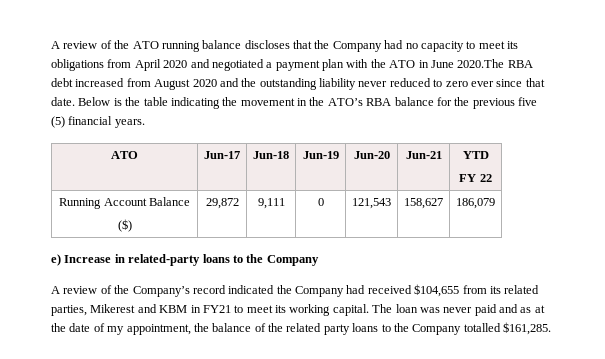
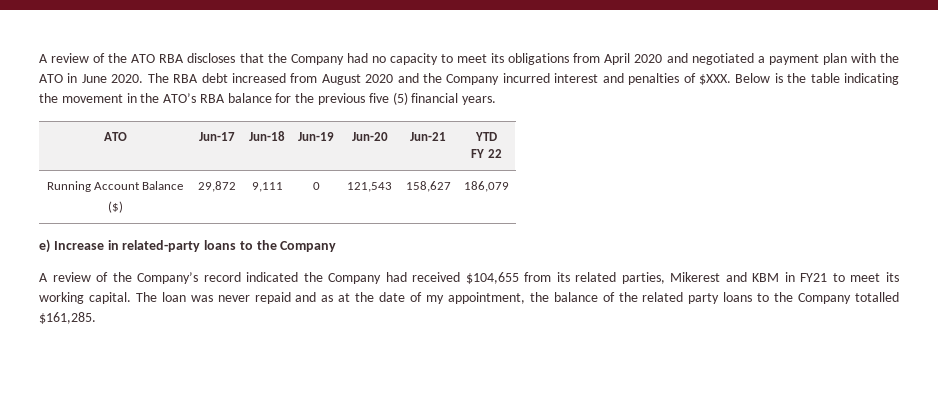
[161,40,242,52] running balance -> [159,54,185,63] RBA
[457,59,505,68] 2020.The -> [111,73,169,83] 2020. The
[259,78,545,90] [51,97,75,106] outstanding liability never reduced to zero ever since that date. -> [446,73,731,85] Company incurred interest and penalties of $XXX.
[474,304,497,316] paid -> [254,292,291,304] repaid

